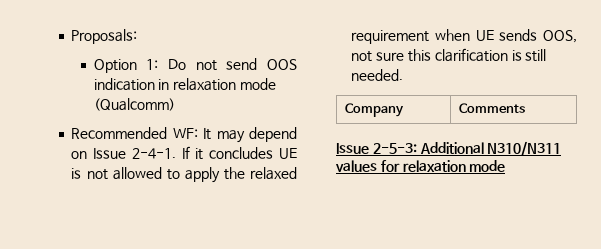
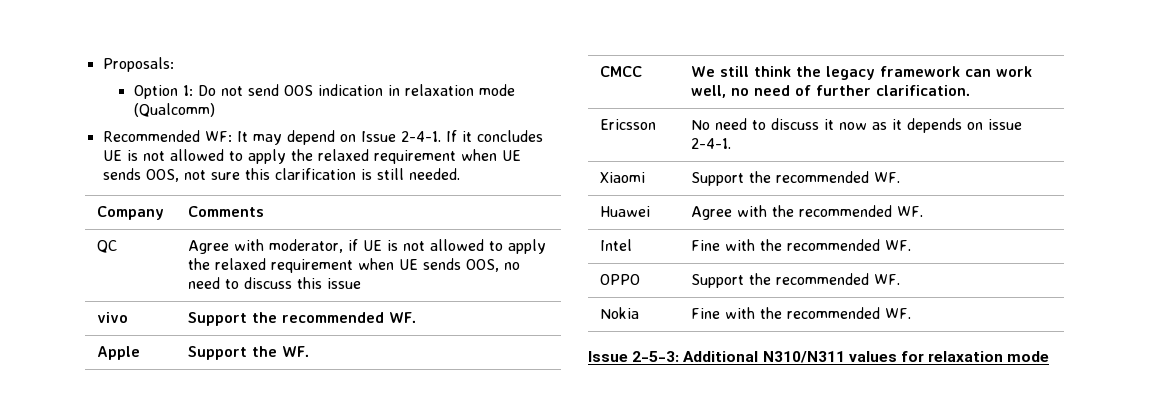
(526, 108) none -> [96,240,117,253] [187,239,546,254] [187,258,520,273] [187,277,361,289] [96,312,128,323] [187,312,416,326] [96,346,140,360] [187,346,309,360] [599,66,642,77] [690,66,1032,80] [690,85,970,98] [599,119,656,130] [690,118,1022,133] [690,138,731,149] [599,172,645,183] [690,171,900,186] [599,206,650,217] [690,205,923,220] [599,239,632,251] [690,239,911,251] [599,274,640,285] [690,273,900,288] [599,307,639,319] [690,307,911,319] // QC | Agree with moderator, if UE is not allowed to apply the relaxed requirement when UE sends OOS, no need to discuss this issue // vivo | Support the recommended WF. // Apple | Support the WF. // CMCC | We still think the legacy framework can work well, no need of further clarification. // Ericsson | No need to discuss it now as it depends on issue 2-4-1. // Xiaomi | Support the recommended WF. // Huawei | Agree with the recommended WF. // Intel | Fine with the recommended WF. // OPPO | Support the recommended WF. // Nokia | Fine with the recommended WF.

